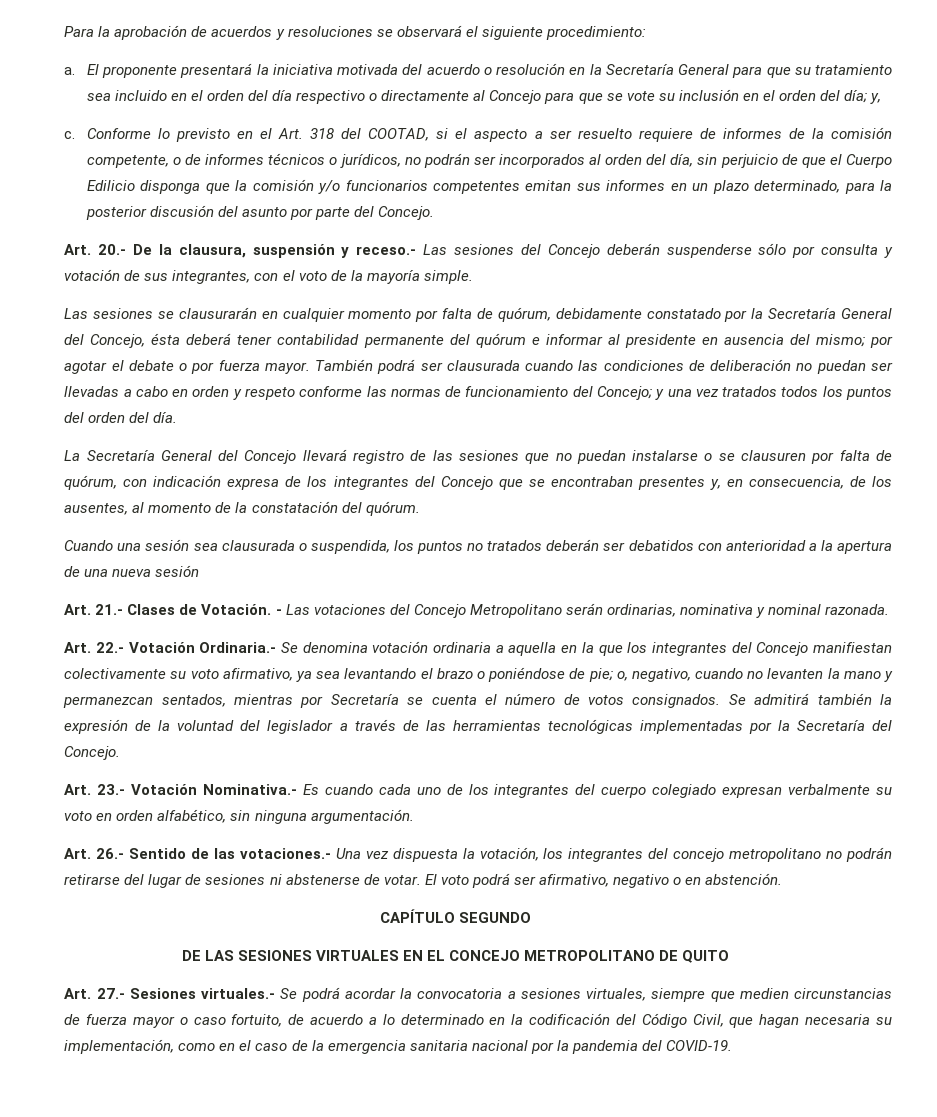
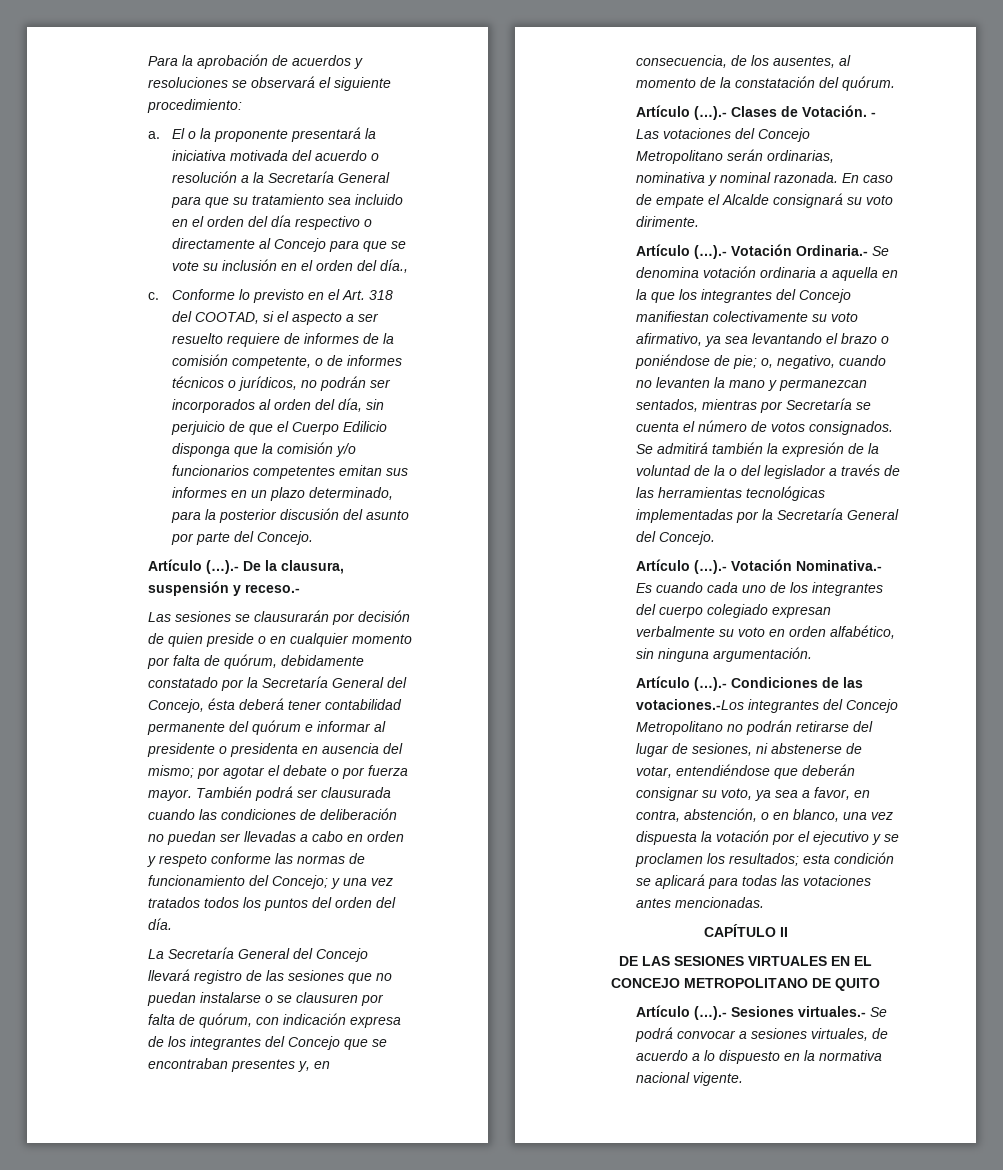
(99, 69) none -> [187,128,211,139] o la
[569,67,586,75] en -> [240,175,249,183] a
[843,90,882,104] día; y, -> [379,259,408,273] día.,
[64,244,127,255] Art. 20.- -> [148,559,240,574] Artículo (…).-
[423,243,893,258] [64,269,473,284] [64,307,257,319] Las sesiones del Concejo deberán suspenderse sólo por consulta y votación de sus integrantes, con el voto de la mayoría simple. // Las sesiones se clausurarán -> [148,610,411,625] [148,633,267,647] // Las sesiones se clausurarán por decisión de quien preside o
(696, 341) none -> [219,743,299,757] o presidenta
[64,539,893,554] [64,565,200,577] [64,604,124,615] Cuando una sesión sea clausurada o suspendida, los puntos no tratados deberán ser debatidos con anterioridad a la apertura de una nueva sesión // Art. 21.- -> [636,105,728,120] Artículo (…).-
[64,642,124,653] // Art. 22.- -> [842,173,894,183] [636,193,894,208] [636,216,700,227] [636,244,728,259] En caso de empate el Alcalde consignará su voto dirimente. // Artículo (…).-
(235, 725) none -> [694,465,738,476] de la o
[871,720,892,731] [64,746,121,760] [64,784,126,795] del Concejo. // Art. 23.- -> [847,509,900,520] [636,531,716,545] [636,559,728,574] General del Concejo. // Artículo (…).-
[64,847,822,862] Art. 26.- Sentido de las votaciones.- Una vez dispuesta la votación, los integrantes del concejo metropolitano -> [636,676,864,691] [636,699,899,713] [636,721,724,735] Artículo (…).- Condiciones de las votaciones.-Los integrantes del Concejo Metropolitano
[205,874,266,885] sesiones -> [692,743,753,756] sesiones,
[383,873,783,888] votar. El voto podrá ser afirmativo, negativo o en abstención. -> [636,764,856,779] [636,787,871,801] [636,808,894,822] [636,830,900,845] [635,852,895,867] [636,874,872,889] [636,897,765,908] votar, entendiéndose que deberán consignar su voto, ya sea a favor, en contra, abstención, o en blanco, una vez dispuesta la votación por el ejecutivo y se proclamen los resultados; esta condición se aplicará para todas las votaciones antes mencionadas.
[459,912,532,923] SEGUNDO -> [779,927,788,937] II
[64,988,125,999] Art. 27.- -> [636,1005,728,1020] Artículo (…).-
[344,988,893,1002] [64,1014,283,1028] acordar la convocatoria a sesiones virtuales, siempre que medien circunstancias de fuerza mayor o caso fortuito, -> [677,1028,869,1041] convocar a sesiones virtuales,
[400,1013,893,1028] [64,1039,732,1054] determinado en la codificación del Código Civil, que hagan necesaria su implementación, como en el caso de la emergencia sanitaria nacional por la pandemia del COVID-19. -> [719,1050,883,1064] [636,1072,744,1086] dispuesto en la normativa nacional vigente.

